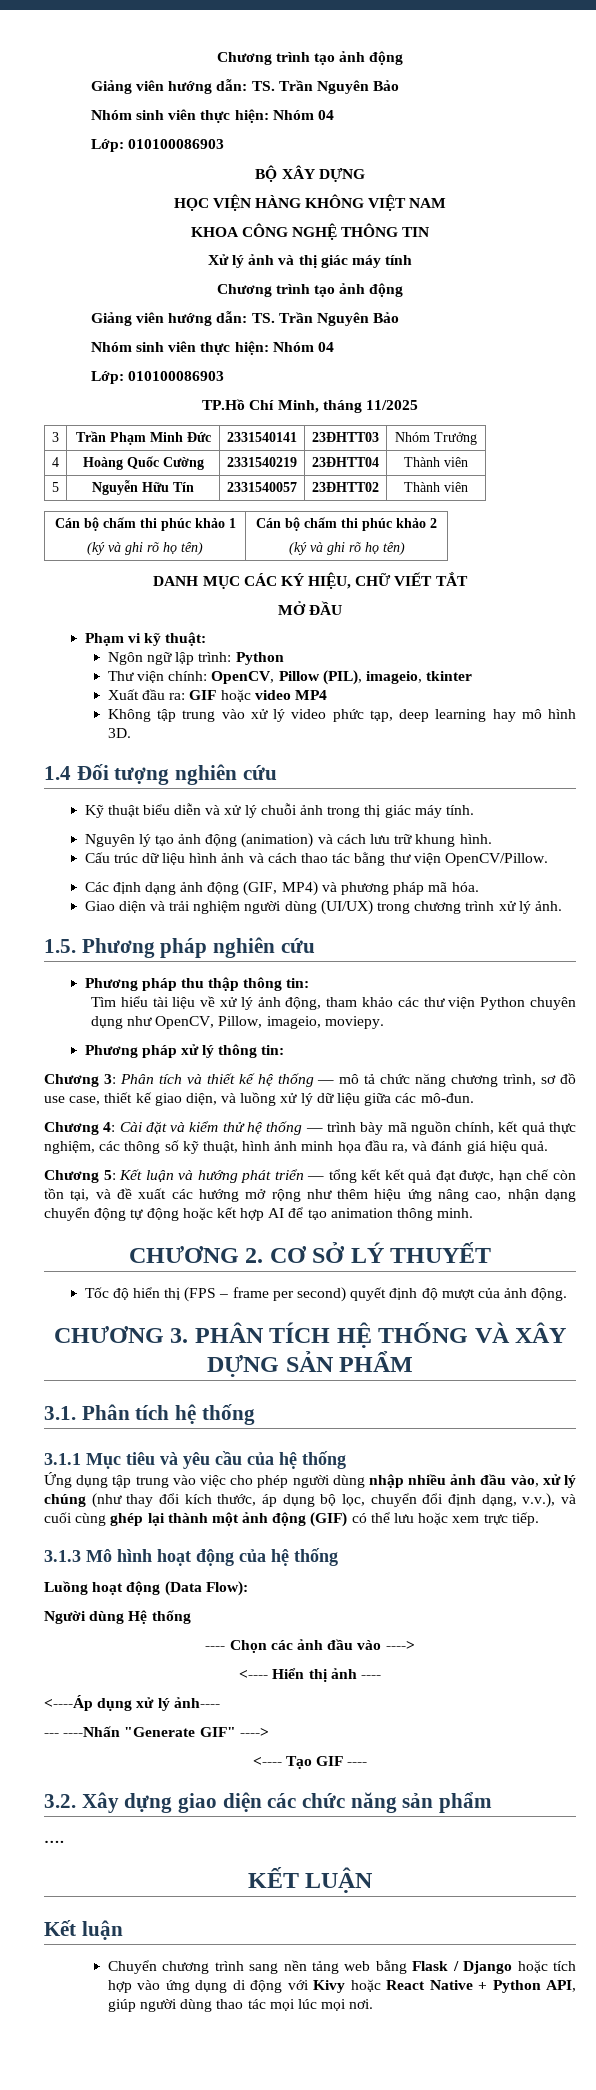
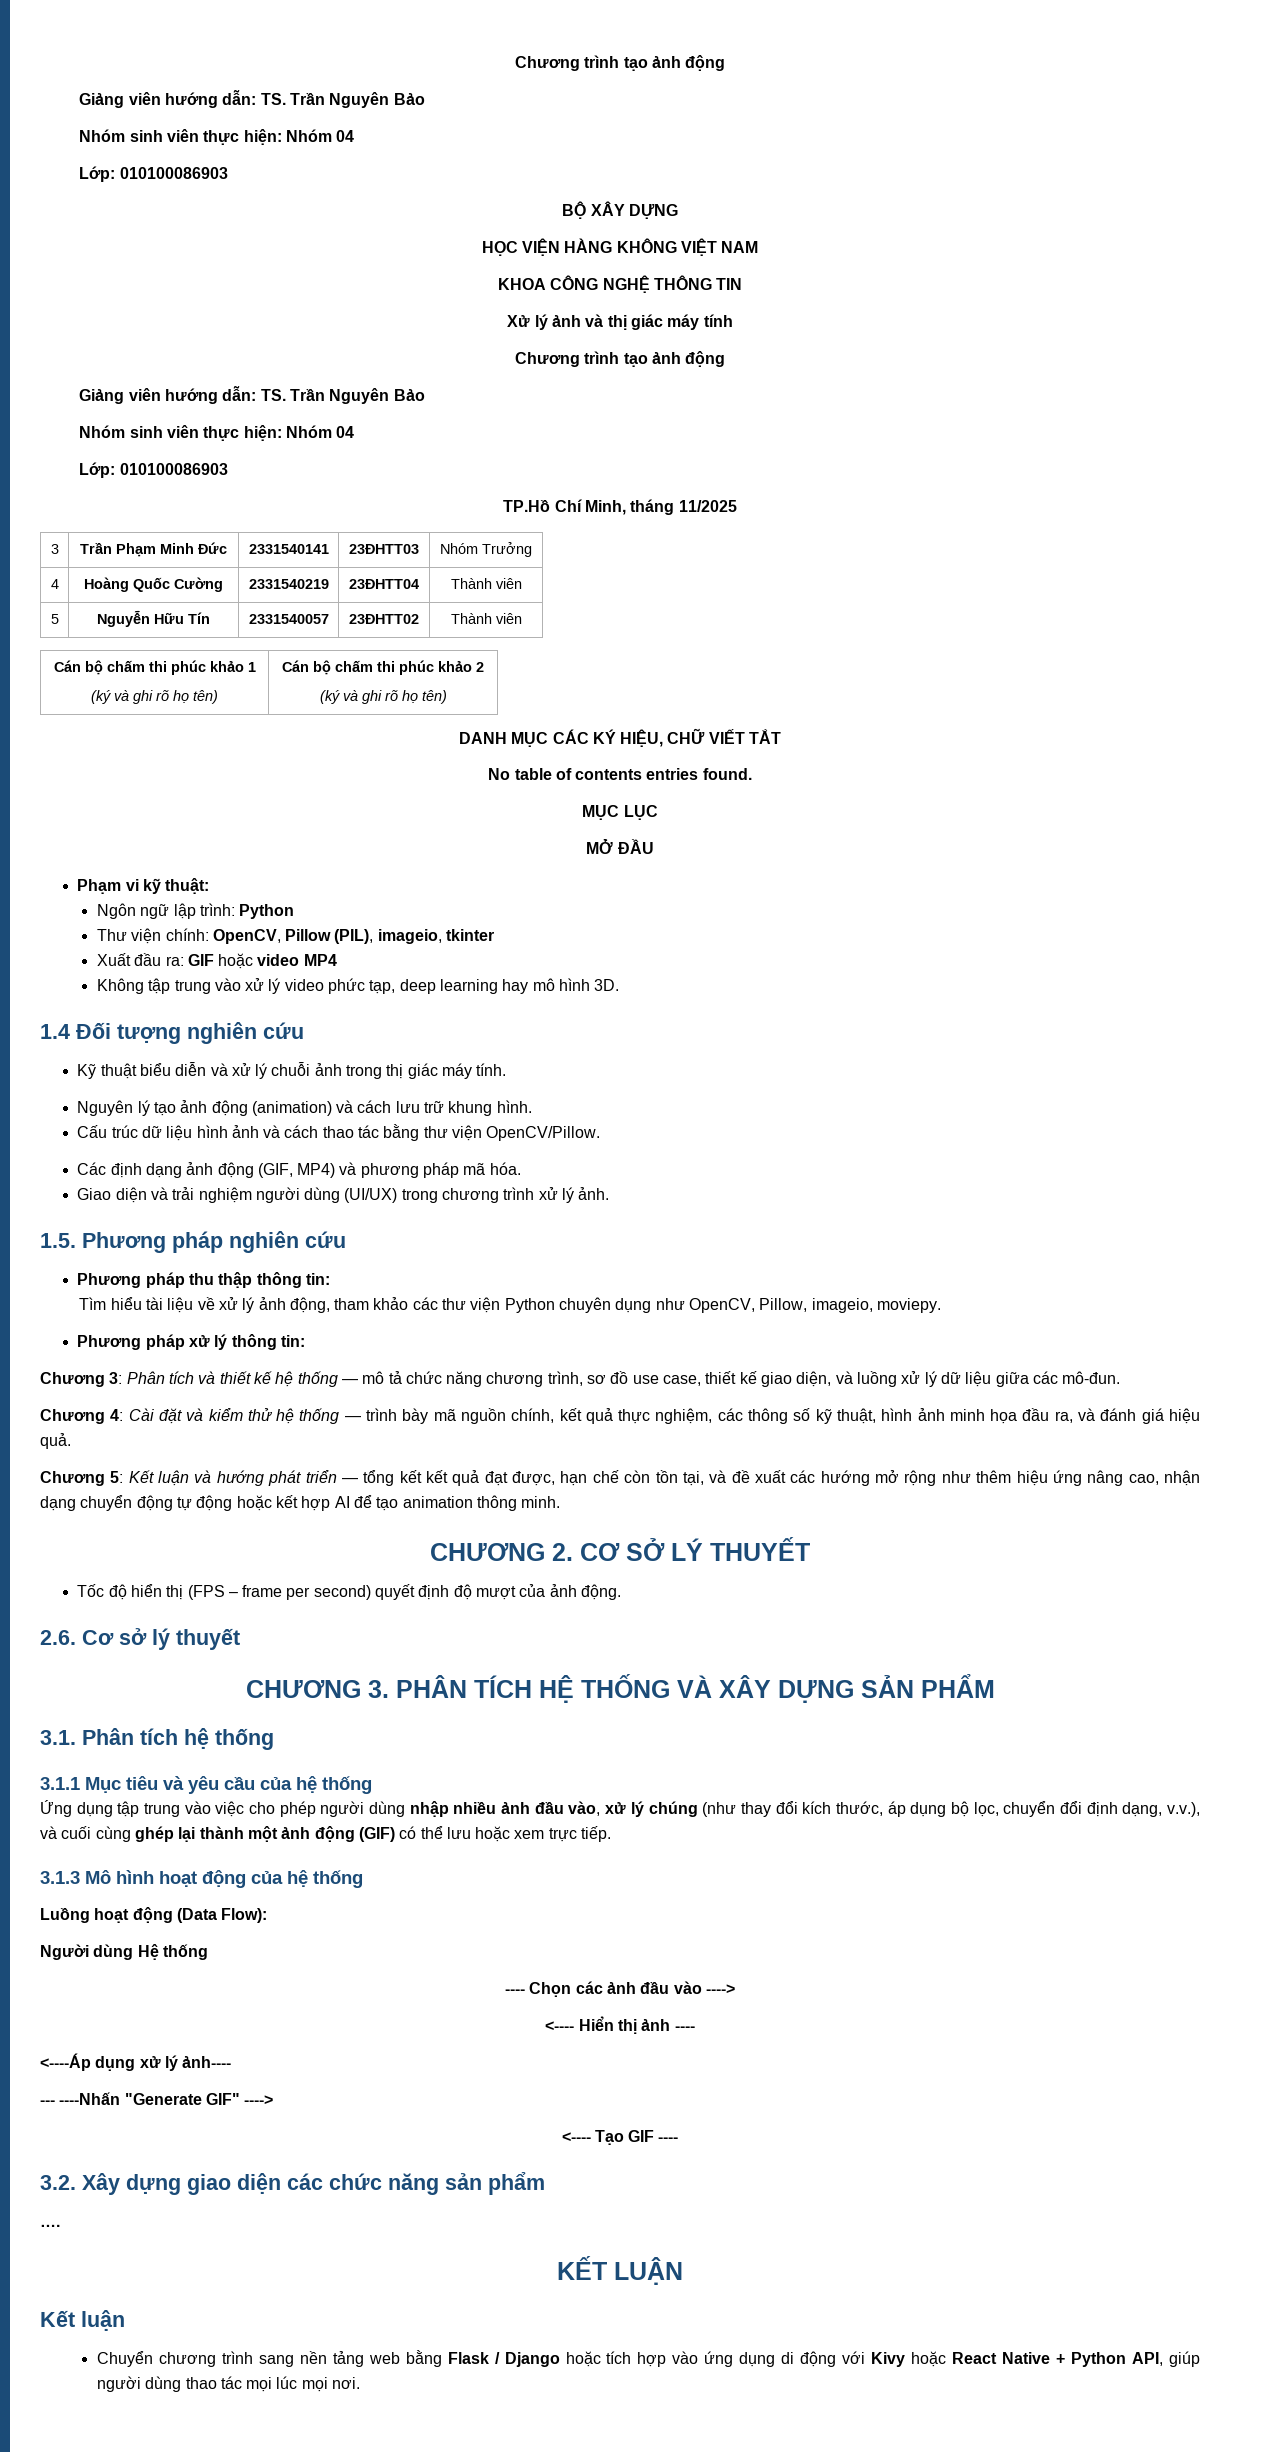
(468, 579) none -> [488,768,752,780] [582,805,658,820] // No table of contents entries found. // MỤC LỤC
(568, 1294) none -> [40,1628,240,1650] // 2.6. Cơ sở lý thuyết

